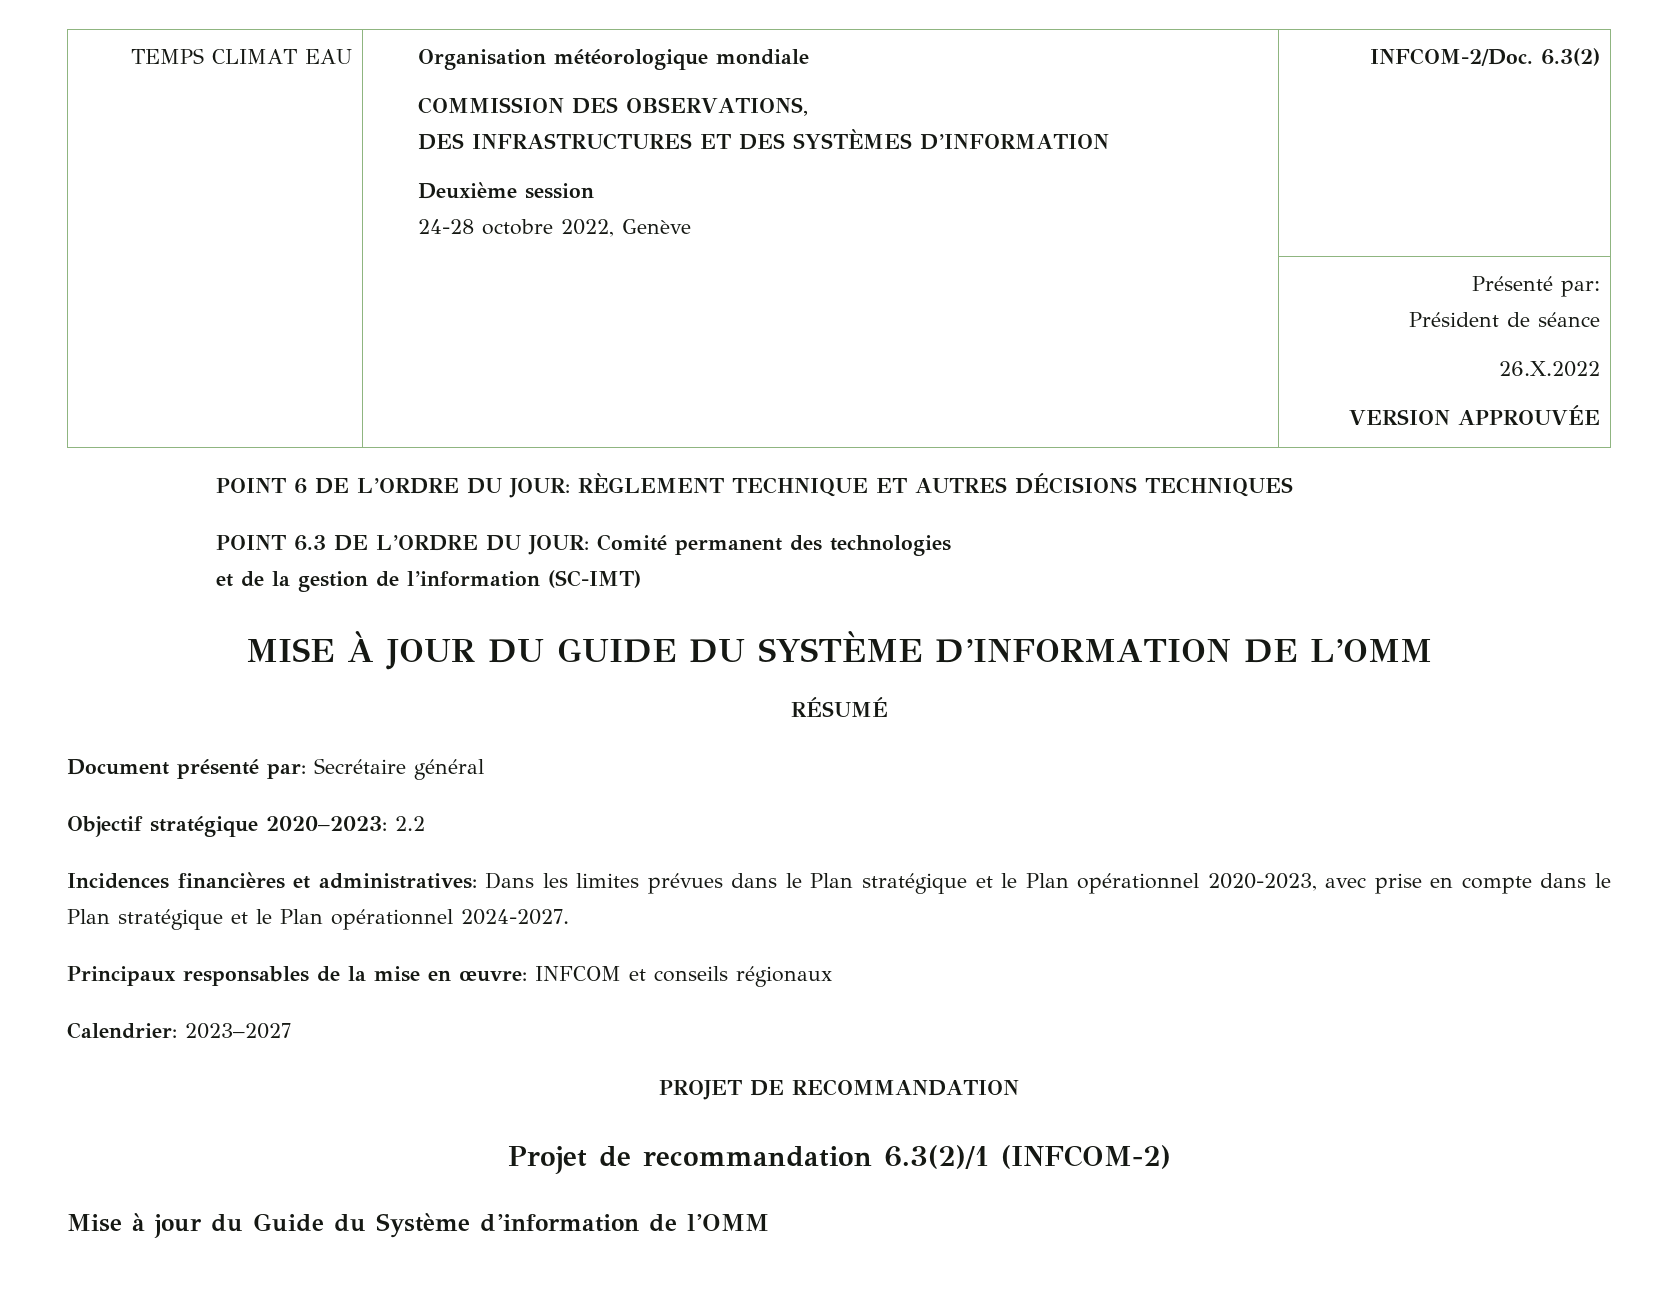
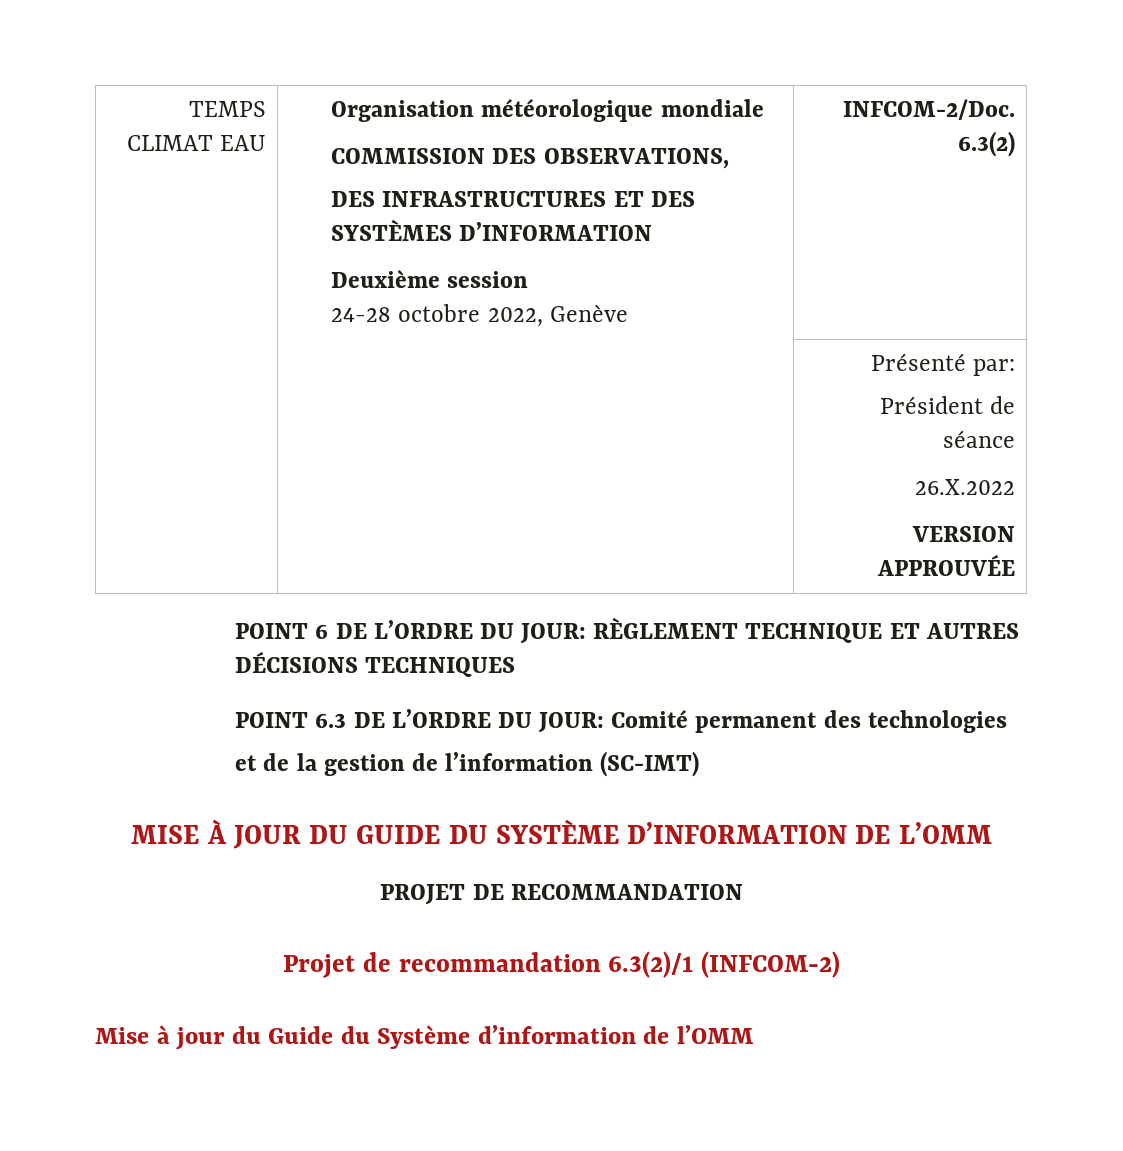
[790,697,888,717] [67,758,484,780] [67,816,425,837] [67,872,1611,894] [67,909,569,930] [67,966,832,987] [67,1022,291,1039] // RÉSUMÉ // Document présenté par: Secrétaire général // Objectif stratégique 2020–2023: 2.2 // Incidences financières et administratives: Dans les limites prévues dans le Plan stratégique et le Plan opérationnel 2020-2023, avec prise en compte dans le Plan stratégique et le Plan opérationnel 2024-2027. // Principaux responsables de la mise en œuvre: INFCOM et conseils régionaux // Calendrier: 2023–2027 -> (992, 833) none

